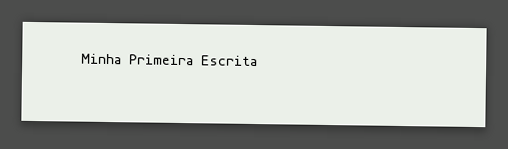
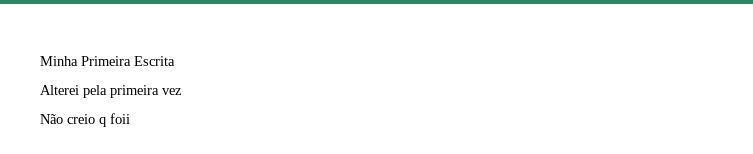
(258, 61) none -> [40,85,182,98] [40,113,130,127] // Alterei pela primeira vez // Não creio q foii

